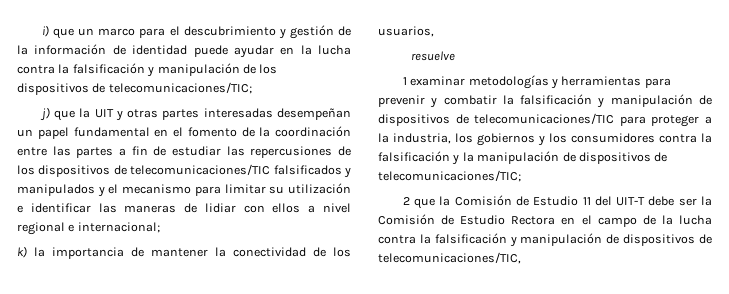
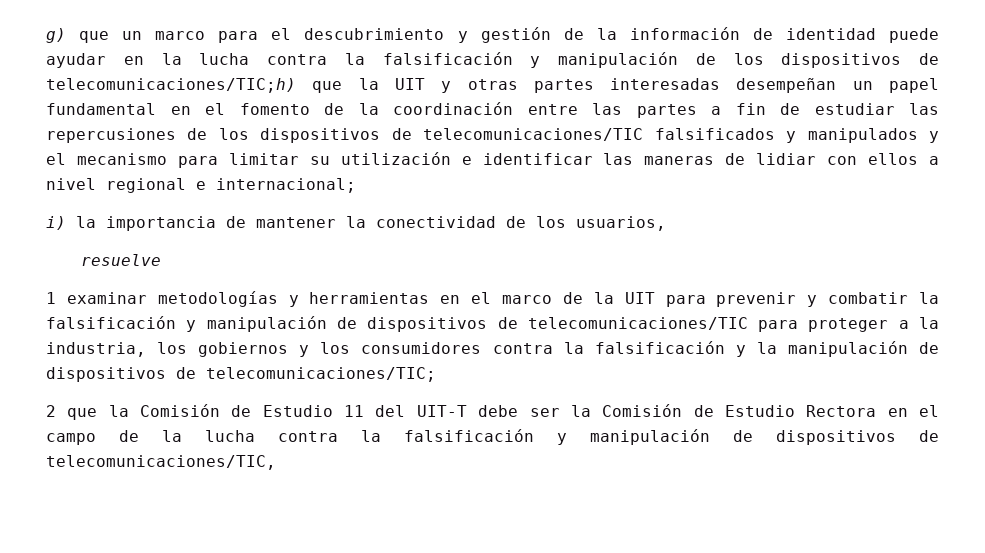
[41,25,49,37] i) -> [46,28,66,43] g)
[108,82,252,94] [39,107,50,121] telecomunicaciones/TIC; // j) -> [46,78,296,93] telecomunicaciones/TIC;h)
[17,246,27,258] k) -> [46,216,66,230] i)
(642, 81) none -> [440,292,655,304] en el marco de la UIT

